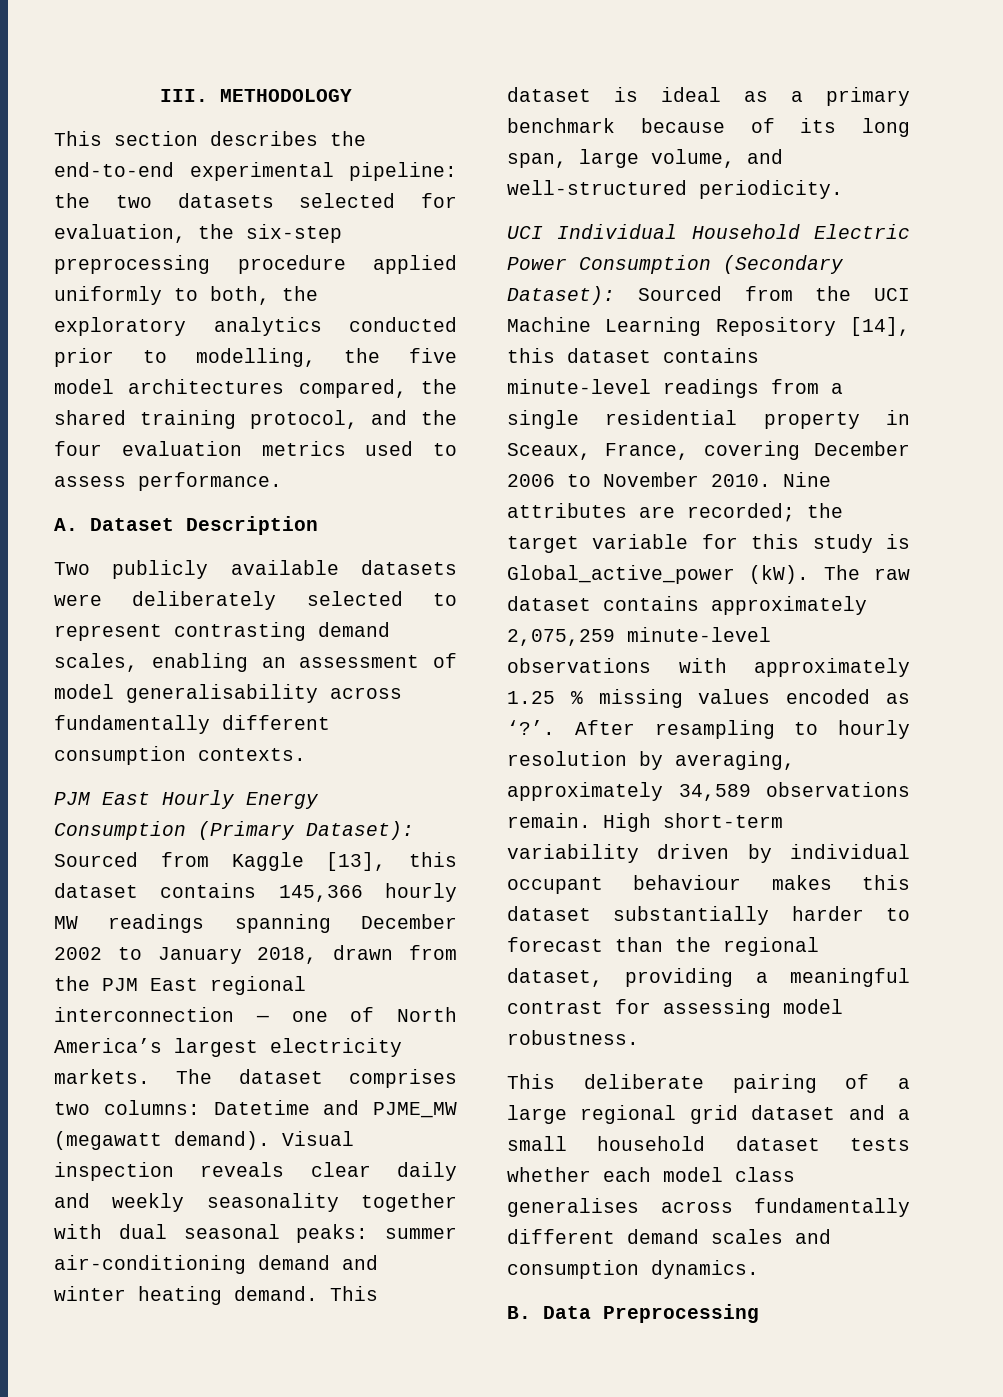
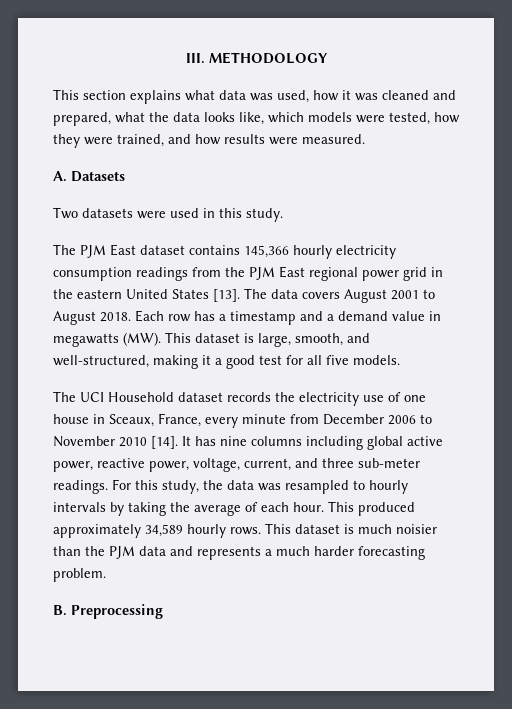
[210,131,366,146] [54,162,457,181] [54,193,457,208] [54,224,342,243] [54,255,457,274] [54,286,318,305] [54,317,457,336] [54,348,457,367] [54,379,457,398] [54,410,457,429] [54,441,457,456] [54,472,282,491] describes the end-to-end experimental pipeline: the two datasets selected for evaluation, the six-step preprocessing procedure applied uniformly to both, the exploratory analytics conducted prior to modelling, the five model architectures compared, the shared training protocol, and the four evaluation metrics used to assess performance. -> [130,90,456,104] [53,112,460,126] [53,134,365,148] explains what data was used, how it was cleaned and prepared, what the data looks like, which models were tested, how they were trained, and how results were measured.
[90,516,318,535] Dataset Description -> [71,171,125,182] Datasets
[112,560,457,579] [54,591,457,610] [54,622,390,641] [54,653,457,672] [54,684,402,703] [54,715,330,734] [54,746,306,765] [54,790,319,809] [54,821,414,840] [54,852,457,871] [54,883,457,902] [54,914,457,933] [54,945,394,964] publicly available datasets were deliberately selected to represent contrasting demand scales, enabling an assessment of model generalisability across fundamentally different consumption contexts. // PJM East Hourly Energy Consumption (Primary Dataset): Sourced from Kaggle [13], this dataset contains 145,366 hourly MW readings spanning December 2002 to January 2018, drawn -> [82,208,283,222] [53,244,396,259] [53,267,188,281] datasets were used in this study. // The PJM East dataset contains 145,366 hourly electricity consumption readings
[54,1007,457,1022] [54,1038,402,1057] [54,1069,457,1088] [54,1100,457,1118] [54,1131,354,1150] [54,1162,457,1181] [54,1193,457,1212] [54,1224,457,1243] [54,1255,378,1274] [54,1286,378,1305] [507,87,910,106] [507,118,910,137] [507,149,783,168] [507,180,843,199] [507,224,910,239] [507,255,844,274] [507,286,910,305] [507,317,910,336] [507,348,759,363] [507,379,843,398] [507,410,910,429] [507,441,910,460] [507,472,831,487] [507,503,843,522] [507,534,910,553] [507,565,910,584] [507,596,867,615] [507,627,771,646] [507,658,910,677] [507,689,910,708] [507,720,910,739] [507,751,795,770] [507,782,910,801] [507,813,783,832] [507,844,910,863] [507,875,910,894] [507,906,910,925] [507,937,819,956] [507,968,910,987] [507,999,843,1018] [507,1030,639,1045] [507,1074,910,1093] [507,1105,910,1124] [507,1136,910,1151] [507,1167,795,1182] [507,1198,910,1217] [507,1229,831,1244] [507,1260,759,1279] interconnection — one of North America’s largest electricity markets. The dataset comprises two columns: Datetime and PJME_MW (megawatt demand). Visual inspection reveals clear daily and weekly seasonality together with dual seasonal peaks: summer air-conditioning demand and winter heating demand. This dataset is ideal as a primary benchmark because of its long span, large volume, and well-structured periodicity. // UCI Individual Household Electric Power Consumption (Secondary Dataset): Sourced from the UCI Machine Learning Repository [14], this dataset contains minute-level readings from a single residential property in Sceaux, France, covering December 2006 to November 2010. Nine attributes are recorded; the target variable for this study is Global_active_power (kW). The raw dataset contains approximately 2,075,259 minute-level observations with approximately 1.25 % missing values encoded as ‘?’. After resampling to hourly resolution by averaging, approximately 34,589 observations remain. High short-term variability driven by individual occupant behaviour makes this dataset substantially harder to forecast than the regional dataset, providing a meaningful contrast for assessing model robustness. // This deliberate pairing of a large regional grid dataset and a small household dataset tests whether each model class generalises across fundamentally different demand scales and consumption dynamics. -> [362,267,443,281] [53,288,435,303] [53,310,441,325] [53,332,370,347] [53,355,400,369] [53,391,426,406] [53,413,432,428] [53,436,443,450] [53,458,420,472] [53,479,408,494] [53,501,415,516] [53,523,437,538] [53,546,425,560] [53,568,106,582] power grid in the eastern United States [13]. The data covers August 2001 to August 2018. Each row has a timestamp and a demand value in megawatts (MW). This dataset is large, smooth, and well-structured, making it a good test for all five models. // The UCI Household dataset records the electricity use of one house in Sceaux, France, every minute from December 2006 to November 2010 [14]. It has nine columns including global active power, reactive power, voltage, current, and three sub-meter readings. For this study, the data was resampled to hourly intervals by taking the average of each hour. This produced approximately 34,589 hourly rows. This dataset is much noisier than the PJM data and represents a much harder forecasting problem.
[543,1306,591,1319] Data -> (67, 610) none

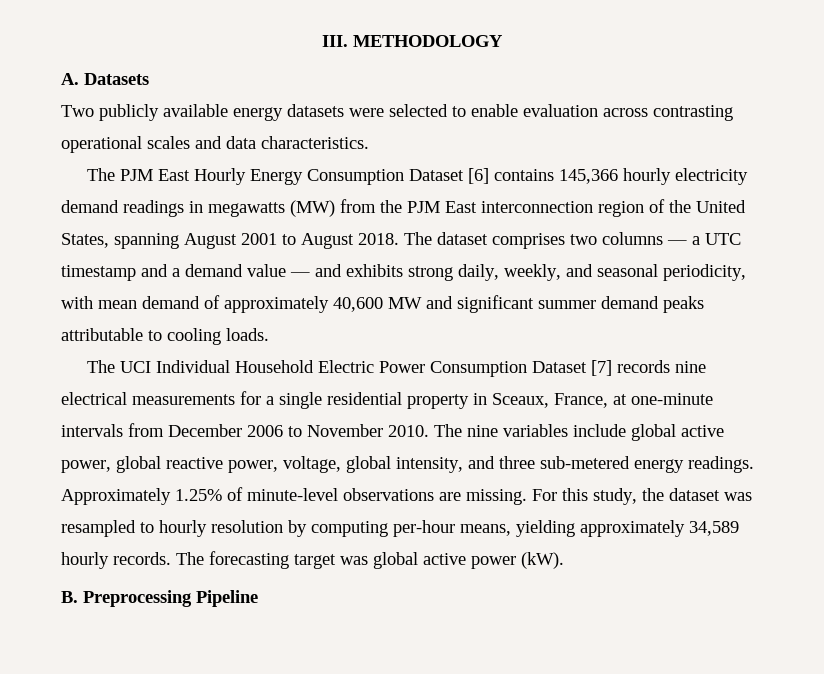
[53,89,456,104] [53,112,460,126] [53,134,365,148] [53,171,125,182] [53,207,283,222] [53,244,396,259] [53,266,443,281] [53,288,340,302] This section explains what data was used, how it was cleaned and prepared, what the data looks like, which models were tested, how they were trained, and how results were measured. // A. Datasets // Two datasets were used in this study. // The PJM East dataset contains 145,366 hourly electricity consumption readings from the PJM East regional power grid in the eastern United States [13]. The data covers -> [61,73,149,85] [61,104,733,121] [61,136,369,153] [86,168,748,185] [61,199,746,217] [61,233,179,249] A. Datasets // Two publicly available energy datasets were selected to enable evaluation across contrasting operational scales and data characteristics. // The PJM East Hourly Energy Consumption Dataset [6] contains 145,366 hourly electricity demand readings in megawatts (MW) from the PJM East interconnection region of the United States, spanning
[135,310,226,322] Each row has a -> [404,232,741,249] The dataset comprises two columns — a UTC
[429,311,441,321] [53,332,370,347] [53,355,400,369] [53,391,426,406] [53,413,286,428] in megawatts (MW). This dataset is large, smooth, and well-structured, making it a good test for all five models. // The UCI Household dataset records the electricity use of one house in Sceaux, France, every minute -> [290,264,746,281] [61,295,704,313] [61,328,269,345] [86,360,706,377] [61,391,713,409] [61,424,123,437] — and exhibits strong daily, weekly, and seasonal periodicity, with mean demand of approximately 40,600 MW and significant summer demand peaks attributable to cooling loads. // The UCI Individual Household Electric Power Consumption Dataset [7] records nine electrical measurements for a single residential property in Sceaux, France, at one-minute intervals
[119,436,363,450] 2010 [14]. It has nine columns including -> [388,424,626,437] 2010. The nine variables include
(93, 466) none -> [116,456,161,473] global
[244,458,420,471] [53,480,108,494] current, and three sub-meter readings. -> [346,456,754,473] [61,487,527,505] global intensity, and three sub-metered energy readings. Approximately 1.25% of minute-level observations are missing.
[227,480,254,490] data -> [669,488,720,501] dataset
[53,501,415,516] [53,523,437,538] [53,546,425,560] [53,568,106,582] intervals by taking the average of each hour. This produced approximately 34,589 hourly rows. This dataset is much noisier than the PJM data and represents a much harder forecasting problem. -> [211,520,739,537] [61,551,564,569] resolution by computing per-hour means, yielding approximately 34,589 hourly records. The forecasting target was global active power (kW).
(163, 611) none -> [196,590,258,607] Pipeline

